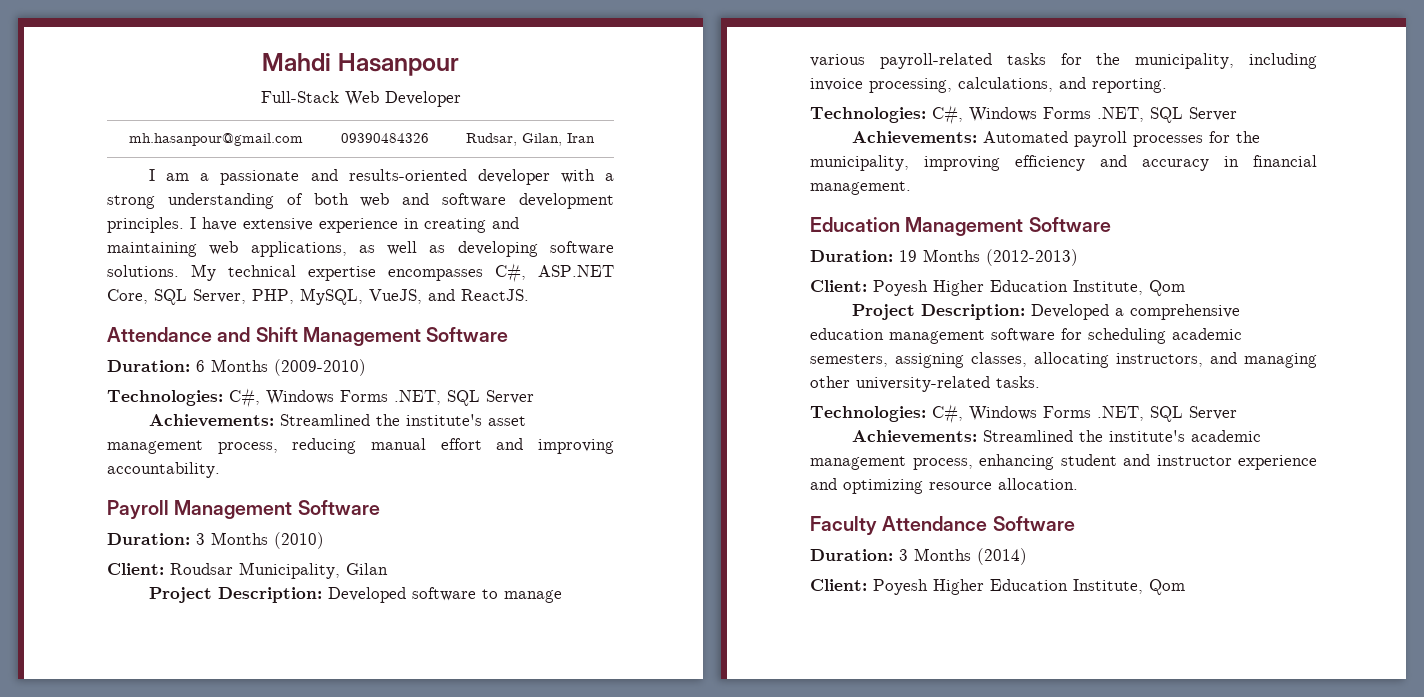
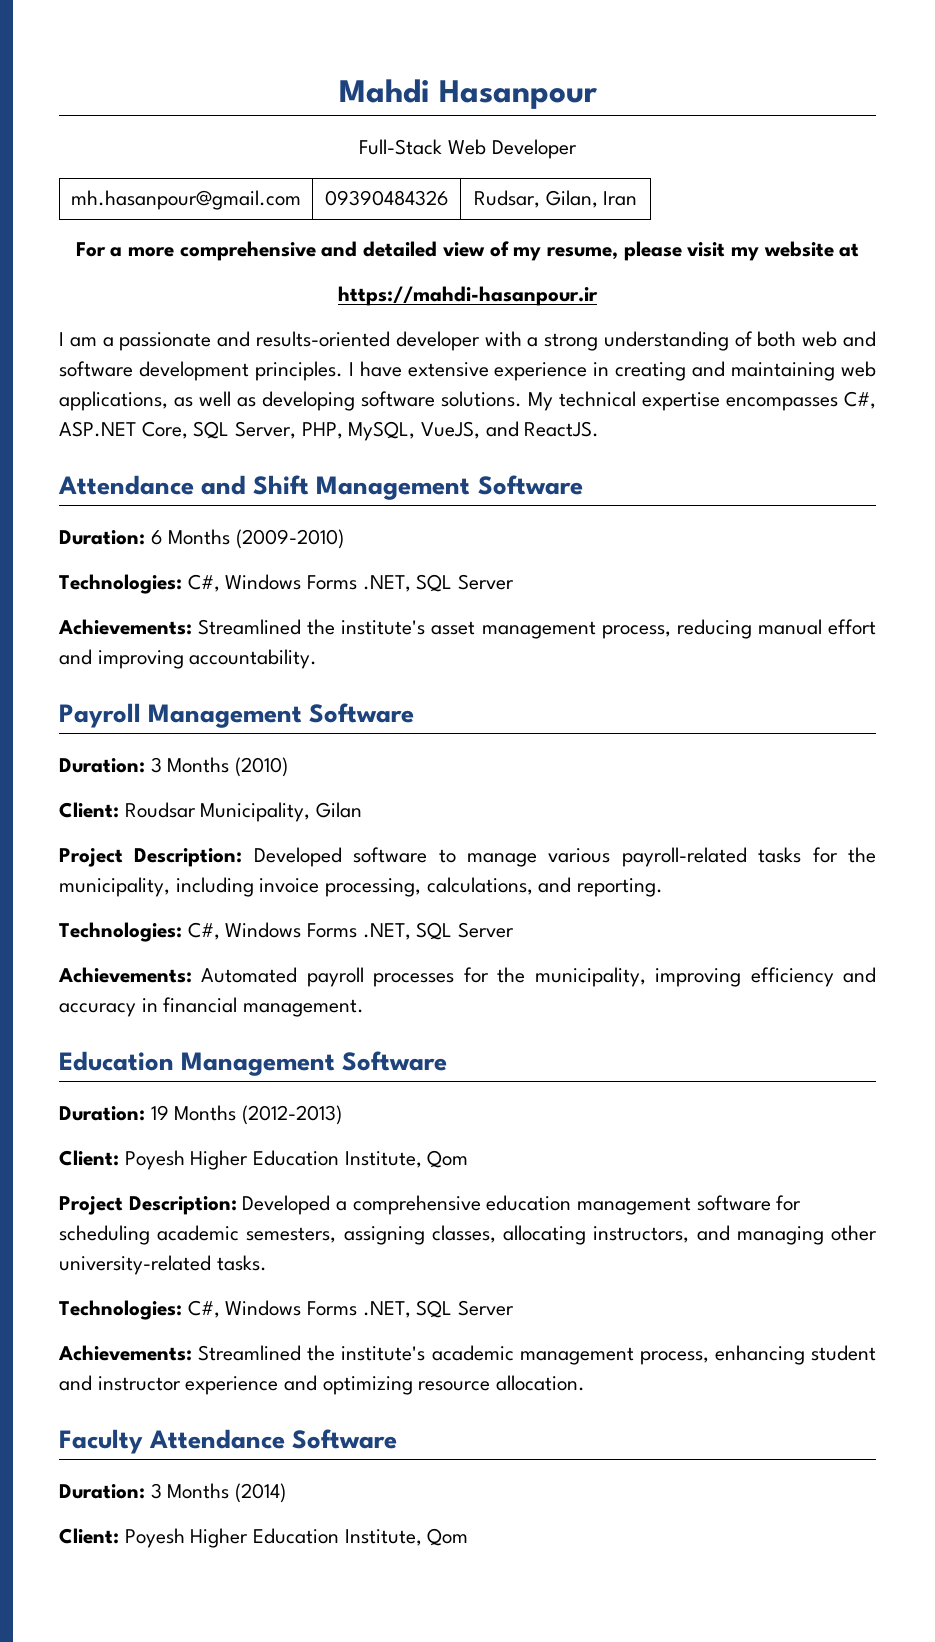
(595, 138) none -> [75,241,860,261] [338,286,598,306] // For a more comprehensive and detailed view of my resume, please visit my website at // https://mahdi-hasanpour.ir

